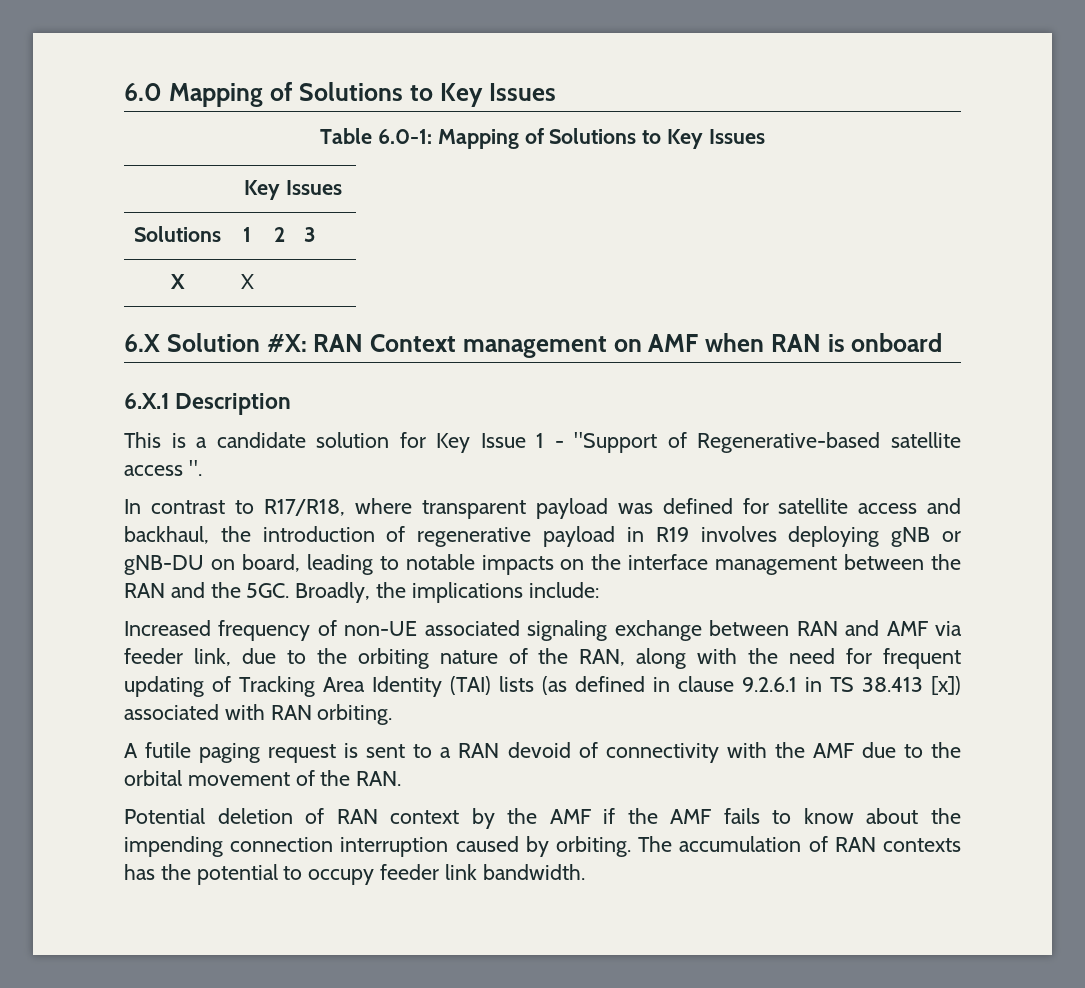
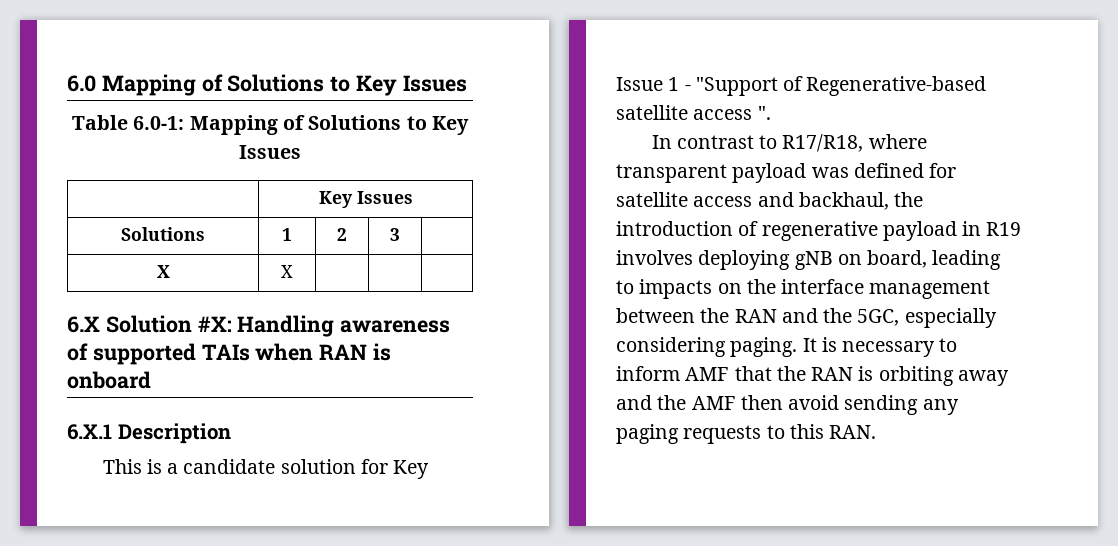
[313,334,699,358] RAN Context management on AMF -> [237,315,451,337] [67,343,250,365] Handling awareness of supported TAIs
[942,531,962,542] [124,555,204,575] or gNB-DU -> (833, 260) none
[405,554,475,570] notable -> (634, 287) none
[246,582,599,603] [124,620,963,641] [124,648,961,669] [124,676,962,697] [124,704,393,725] [124,742,961,763] [124,770,402,786] [124,808,961,829] [124,836,962,857] [124,864,585,885] 5GC. Broadly, the implications include: // Increased frequency of non-UE associated signaling exchange between RAN and AMF via feeder link, due to the orbiting nature of the RAN, along with the need for frequent updating of Tracking Area Identity (TAI) lists (as defined in clause 9.2.6.1 in TS 38.413 [x]) associated with RAN orbiting. // A futile paging request is sent to a RAN devoid of connectivity with the AMF due to the orbital movement of the RAN. // Potential deletion of RAN context by the AMF if the AMF fails to know about the impending connection interruption caused by orbiting. The accumulation of RAN contexts has the potential to occupy feeder link bandwidth. -> [857,308,997,328] [616,337,958,357] [616,366,1009,386] [616,395,959,415] [616,424,877,444] 5GC, especially considering paging. It is necessary to inform AMF that the RAN is orbiting away and the AMF then avoid sending any paging requests to this RAN.

